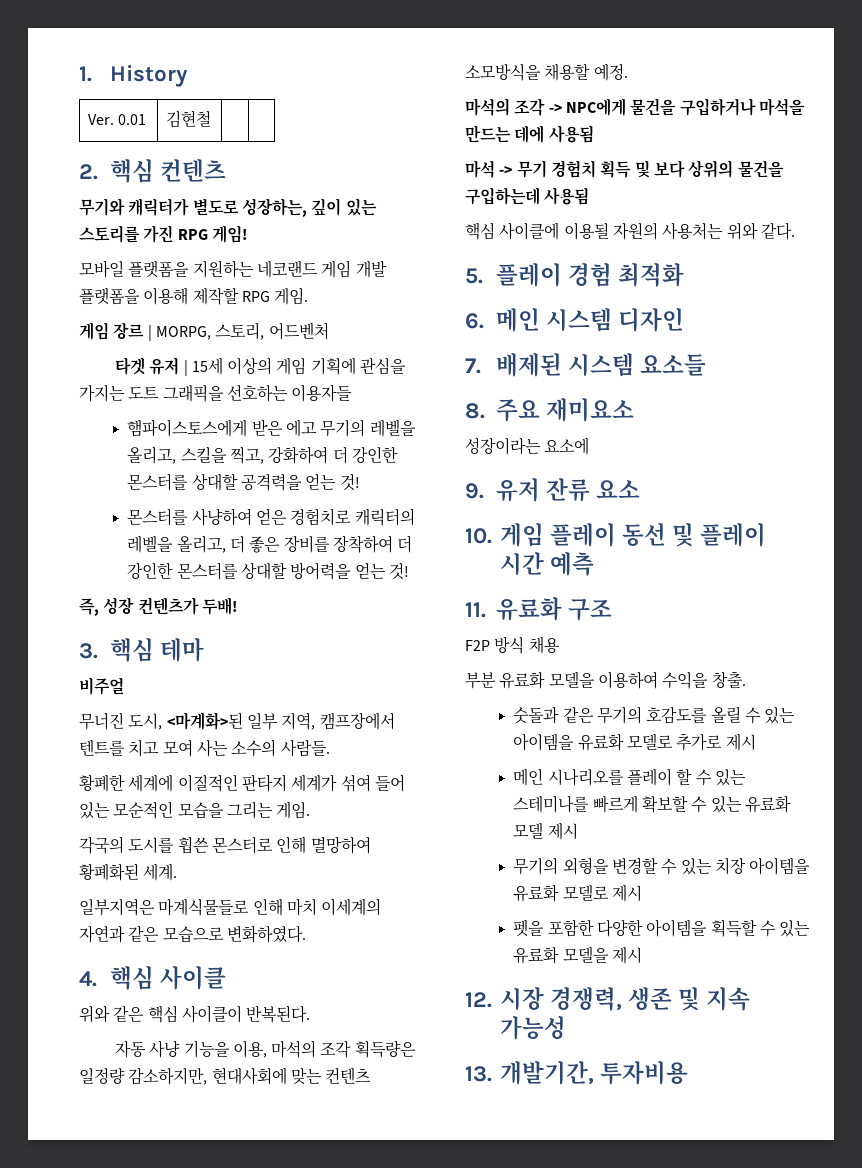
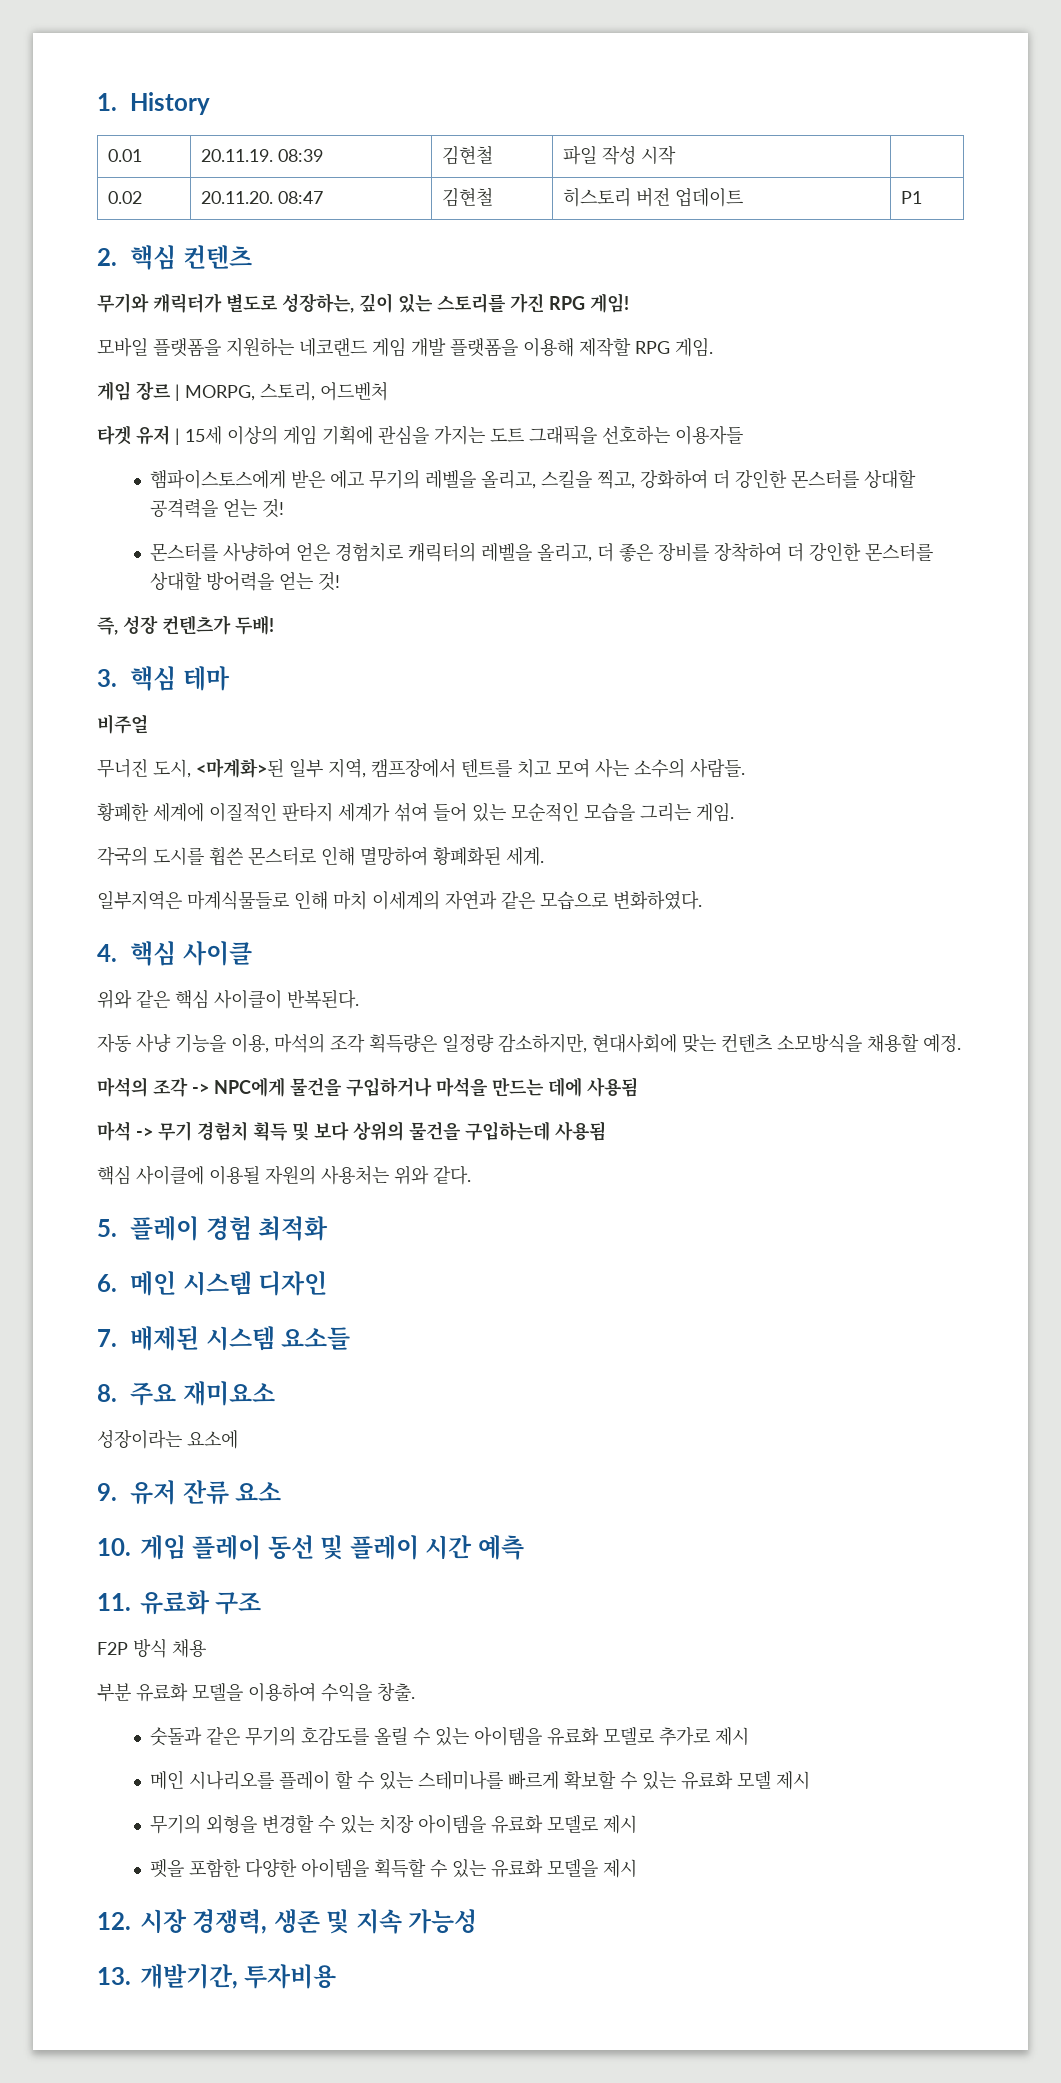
[88,114,115,125] Ver. -> (211, 103) none
[166,110,212,128] | 김현철 | | -> [200,149,323,162] [441,145,493,165] [562,145,676,165] [107,191,142,204] [200,191,323,204] [441,187,493,207] [562,187,743,207] [900,191,922,204] | 20.11.19. 08:39 | 김현철 | 파일 작성 시작 | // 0.02 | 20.11.20. 08:47 | 김현철 | 히스토리 버전 업데이트 | P1

